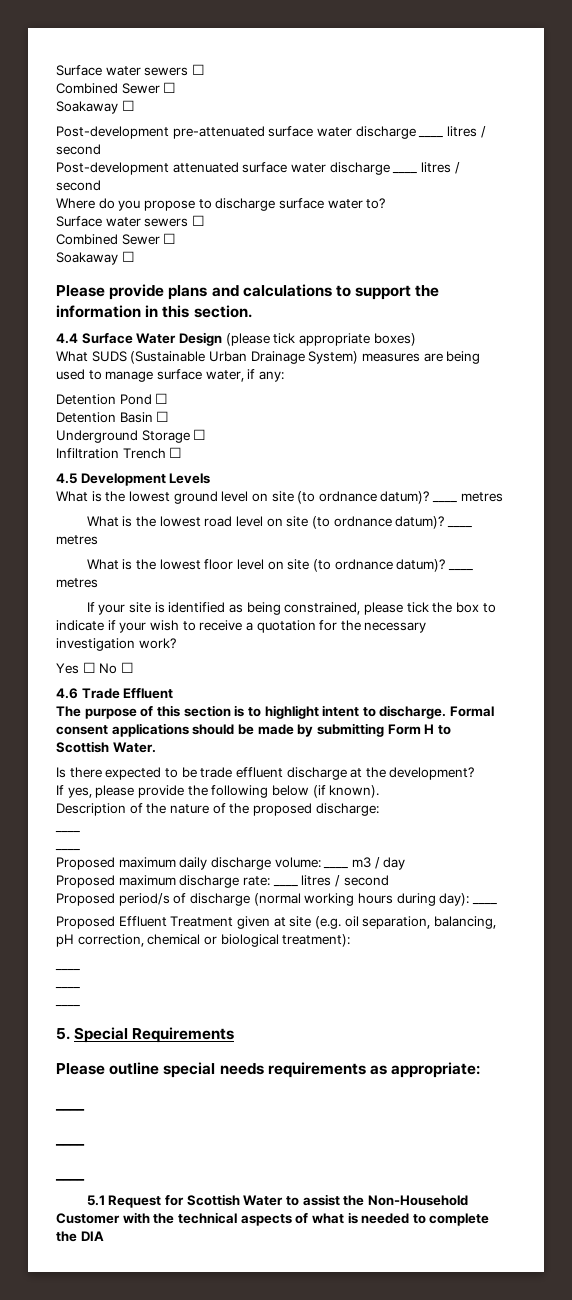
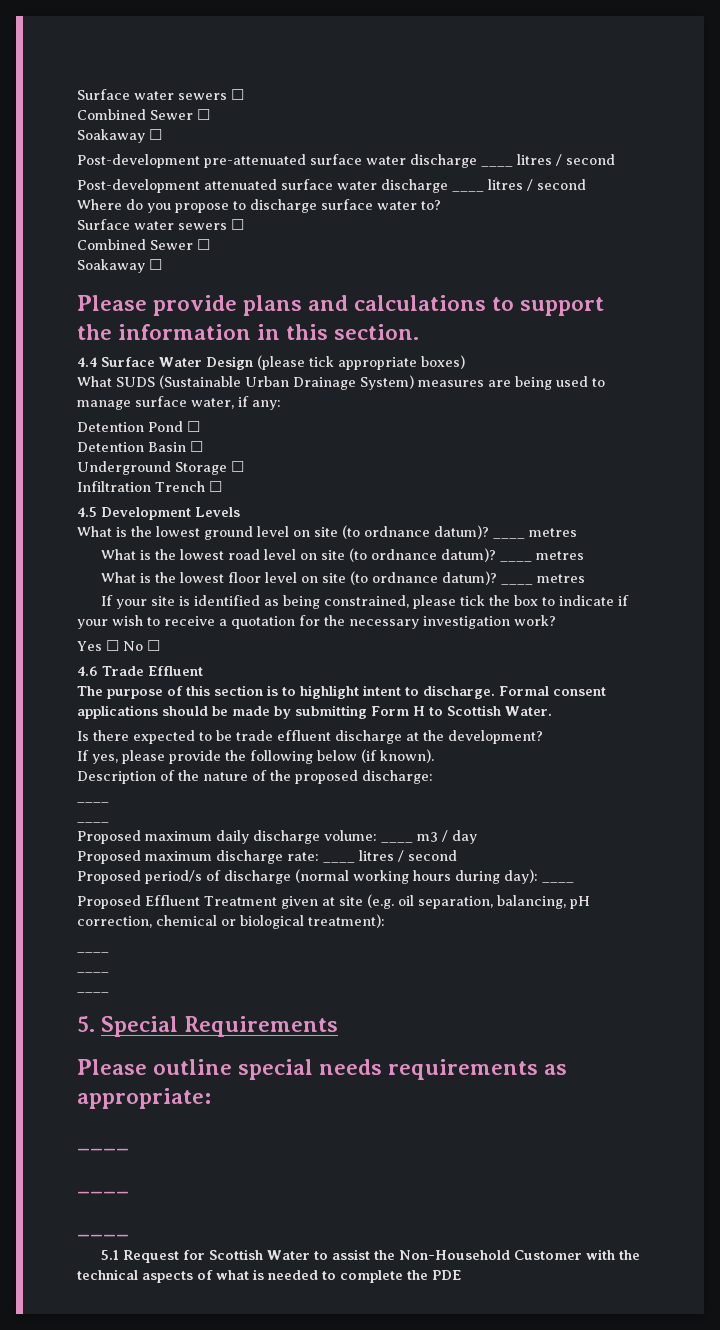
[80,1231,104,1241] DIA -> [432,1270,461,1280] PDE

